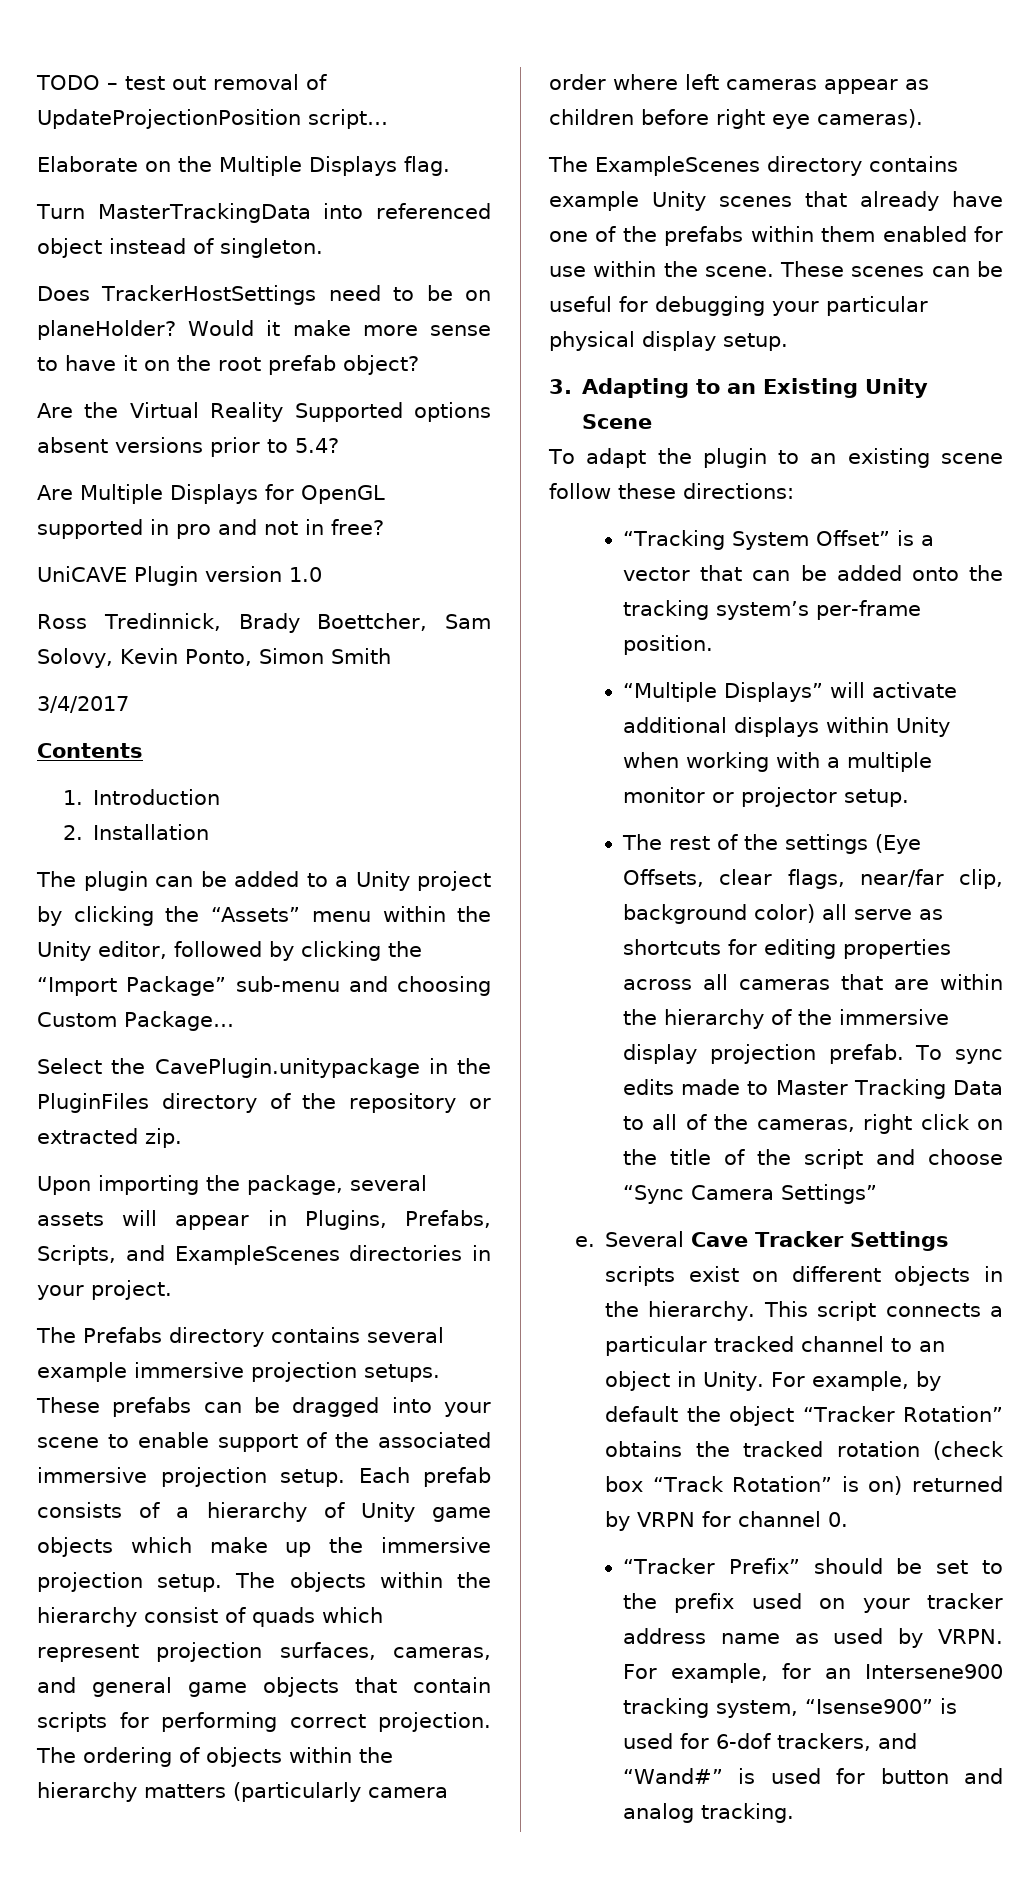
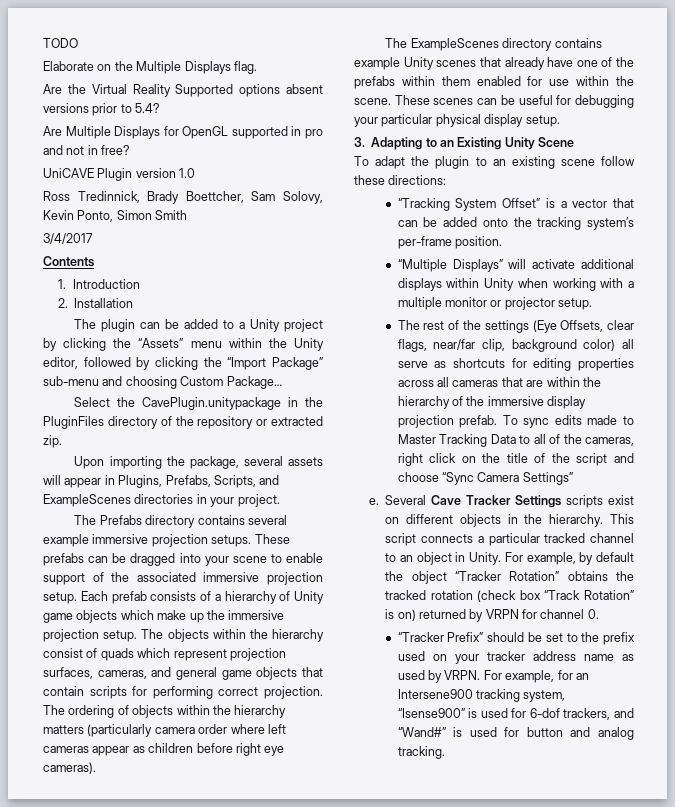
[107,74,327,90] [37,109,388,129] – test out removal of UpdateProjectionPosition script… -> (78, 43) none
[36,203,492,223] [37,238,323,258] [37,285,492,305] [37,320,492,340] [37,355,419,375] // Turn MasterTrackingData into referenced object instead of singleton. // Does TrackerHostSettings need to be on planeHolder? Would it make more sense to have it on the root prefab object? -> (257, 67) none

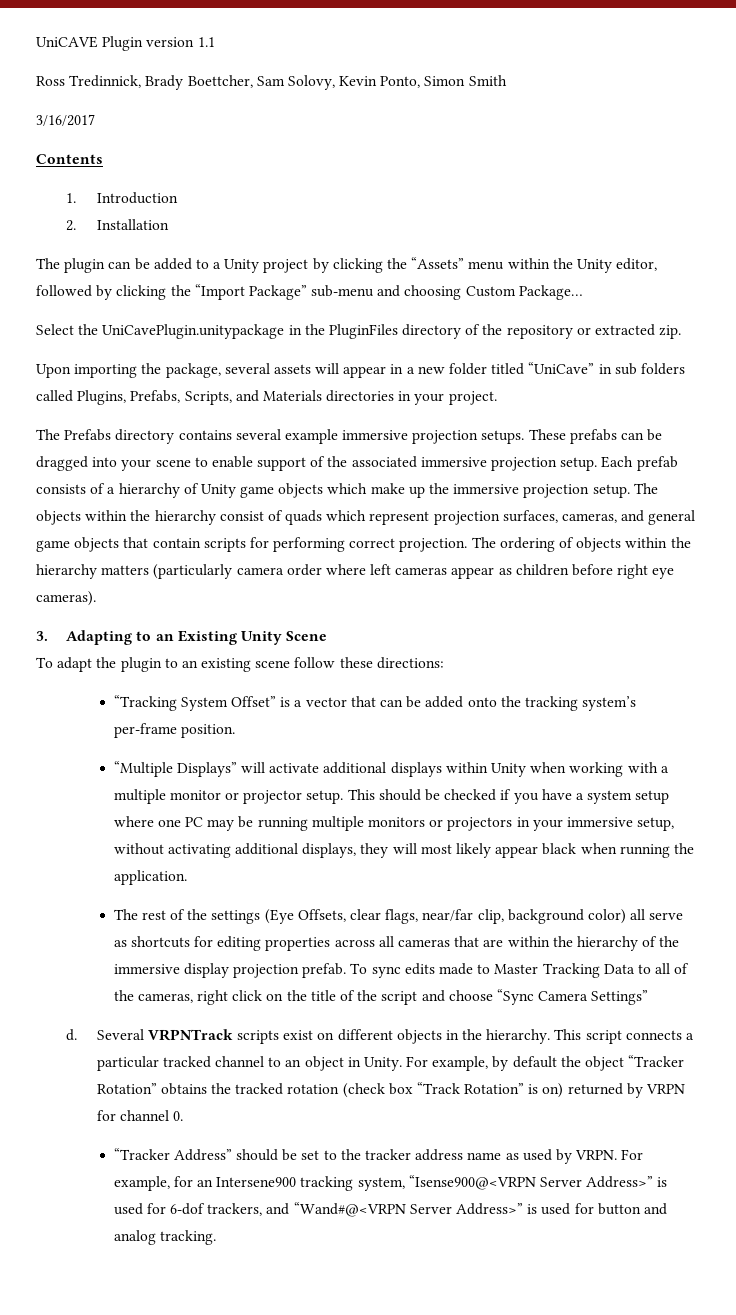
[43,38,78,48] [43,61,257,74] [43,84,323,97] [43,103,161,116] [43,126,323,139] [43,145,131,155] TODO // Elaborate on the Multiple Displays flag. // Are the Virtual Reality Supported options absent versions prior to 5.4? // Are Multiple Displays for OpenGL supported in pro and not in free? // -> (36, 42) none
[179,168,196,178] 1.0 -> [197,37,215,47] 1.1
[43,233,93,244] 3/4/2017 -> [36,114,95,126] 3/16/2017
[142,397,282,410] CavePlugin.unitypackage -> [102,324,285,339] UniCavePlugin.unitypackage
(115, 480) none -> [406,362,685,375] [36,390,73,402] a new folder titled “UniCave” in sub folders called
[43,494,131,507] ExampleScenes -> [262,390,322,401] Materials
[385,38,602,51] [354,57,634,70] [354,76,634,89] [354,95,634,108] [354,114,560,127] // The ExampleScenes directory contains example Unity scenes that already have one of the prefabs within them enabled for use within the scene. These scenes can be useful for debugging your particular physical display setup. -> (96, 598) none
(593, 304) none -> [347,789,670,804] [113,816,675,831] [113,843,694,858] [113,870,187,885] This should be checked if you have a system setup where one PC may be running multiple monitors or projectors in your immersive setup, without activating additional displays, they will most likely appear black when running the application.
[368,495,562,508] e. Several Cave Tracker Settings -> [66,1029,233,1041] d. Several VRPNTrack
[447,632,484,642] Prefix” -> [173,1149,232,1161] Address”
[603,632,635,645] [397,651,479,664] prefix used on your -> (361, 1154) none
[397,708,465,718] “Isense900” -> [408,1175,654,1190] “Isense900@<VRPN Server Address>”
[397,727,446,737] “Wand#” -> [293,1202,523,1217] “Wand#@<VRPN Server Address>”

